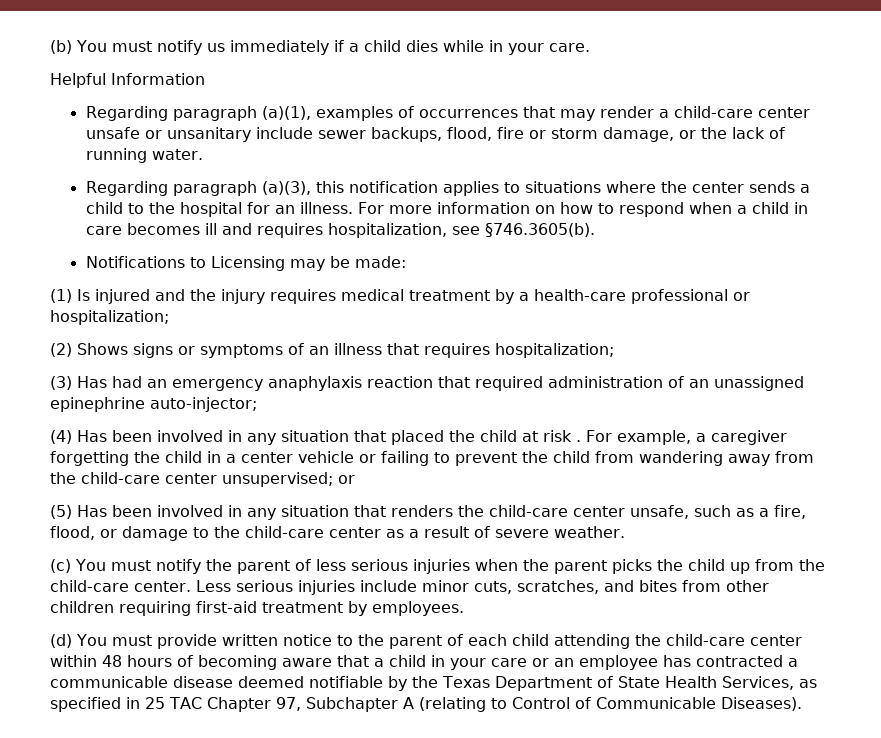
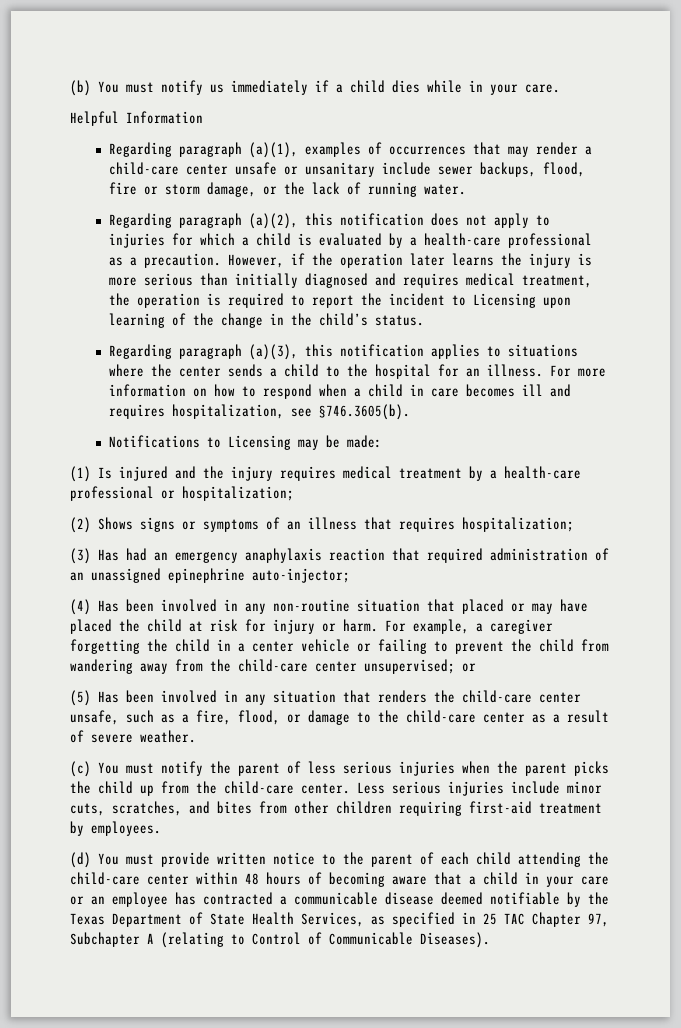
(203, 154) none -> [108,213,550,229] [108,233,592,248] [108,253,592,268] [108,273,592,288] [108,293,571,308] [108,313,424,328] // Regarding paragraph (a)(2), this notification does not apply to injuries for which a child is evaluated by a health-care professional as a precaution. However, if the operation later learns the injury is more serious than initially diagnosed and requires medical treatment, the operation is required to report the incident to Licensing upon learning of the change in the child’s status.
(276, 439) none -> [273,599,350,612] non-routine
[449,430,581,442] the child at risk . -> [511,599,588,614] [70,619,378,634] or may have placed the child at risk for injury or harm.

